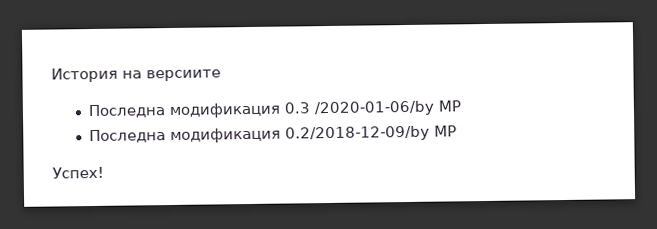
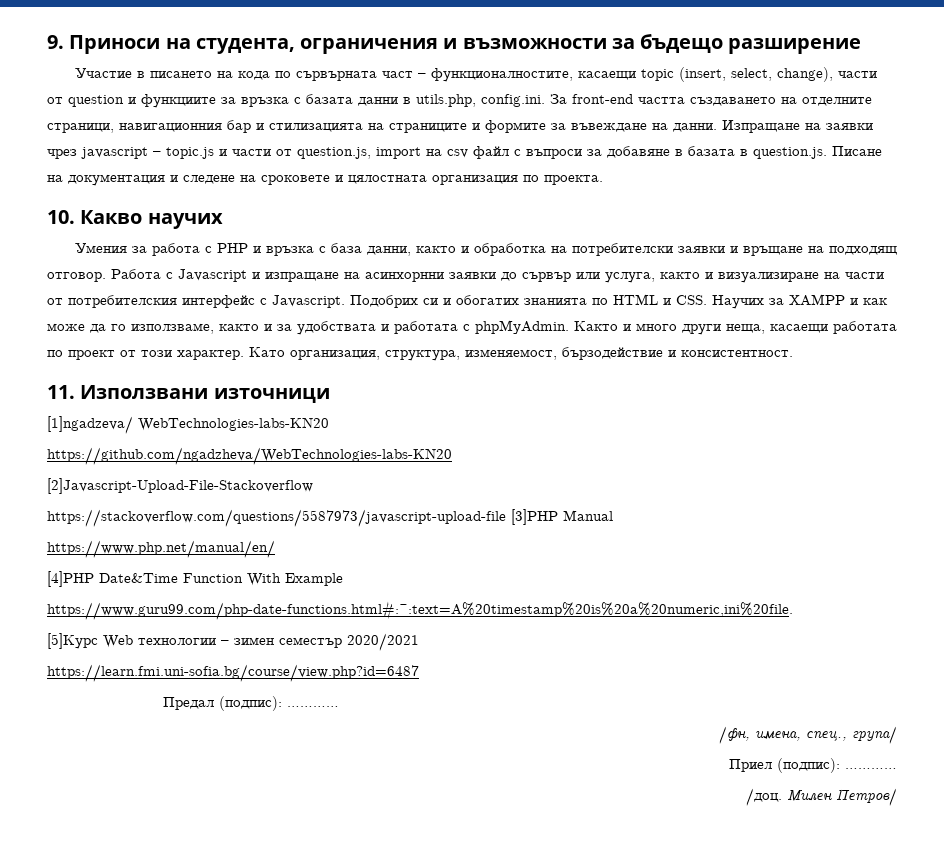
[51,67,221,83] [88,100,462,119] [89,125,458,144] [52,166,104,179] История на версиите // Последна модификация 0.3 /2020-01-06/by MP // Последна модификация 0.2/2018-12-09/by MP // Успех! -> [47,34,862,54] [74,67,877,82] [47,94,872,108] [47,120,873,133] [47,146,882,159] [47,174,603,186] [47,210,223,229] [74,243,898,256] [47,269,884,283] [47,294,888,309] [47,320,897,335] [47,347,793,361] [47,385,330,403] [47,416,329,434] [47,447,452,465] [47,478,313,494] [47,509,613,527] [47,540,275,558] [47,571,343,587] [47,601,793,620] [47,633,419,651] [47,664,419,682] [162,696,339,711] [719,726,897,744] [729,758,897,773] [746,788,897,806] 9. Приноси на студента, ограничения и възможности за бъдещо разширение // Участие в писането на кода по сървърната част – функционалностите, касаещи topic (insert, select, change), части от question и функциите за връзка с базата данни в utils.php, config.ini. За front-end частта създаването на отделните страници, навигационния бар и стилизацията на страниците и формите за въвеждане на данни. Изпращане на заявки чрез javascript – topic.js и части от question.js, import на csv файл с въпроси за добавяне в базата в question.js. Писане на документация и следене на сроковете и цялостната организация по проекта. // 10. Какво научих // Умения за работа с PHP и връзка с база данни, както и обработка на потребителски заявки и връщане на подходящ отговор. Работа с Javascript и изпращане на асинхорнни заявки до сървър или услуга, както и визуализиране на части от потребителския интерфейс с Javascript. Подобрих си и обогатих знанията по HTML и CSS. Научих за XAMPP и как може да го използваме, както и за удобствата и работата с phpMyAdmin. Както и много други неща, касаещи работата по проект от този характер. Като организация, структура, изменяемост, бързодействие и консистентност. // 11. Използвани източници // [1]ngadzeva/ WebTechnologies-labs-KN20 // https://github.com/ngadzheva/WebTechnologies-labs-KN20 // [2]Javascript-Upload-File-Stackoverflow // https://stackoverflow.com/questions/5587973/javascript-upload-file [3]PHP Manual // https://www.php.net/manual/en/ // [4]PHP Date&Time Function With Example // https://www.guru99.com/php-date-functions.html#:~:text=A%20timestamp%20is%20a%20numeric,ini%20file. // [5]Курс Web технологии – зимен семестър 2020/2021 // https://learn.fmi.uni-sofia.bg/course/view.php?id=6487 // Предал (подпис): ………… // /фн, имена, спец., група/ // Приел (подпис): ………… // /доц. Милен Петров/

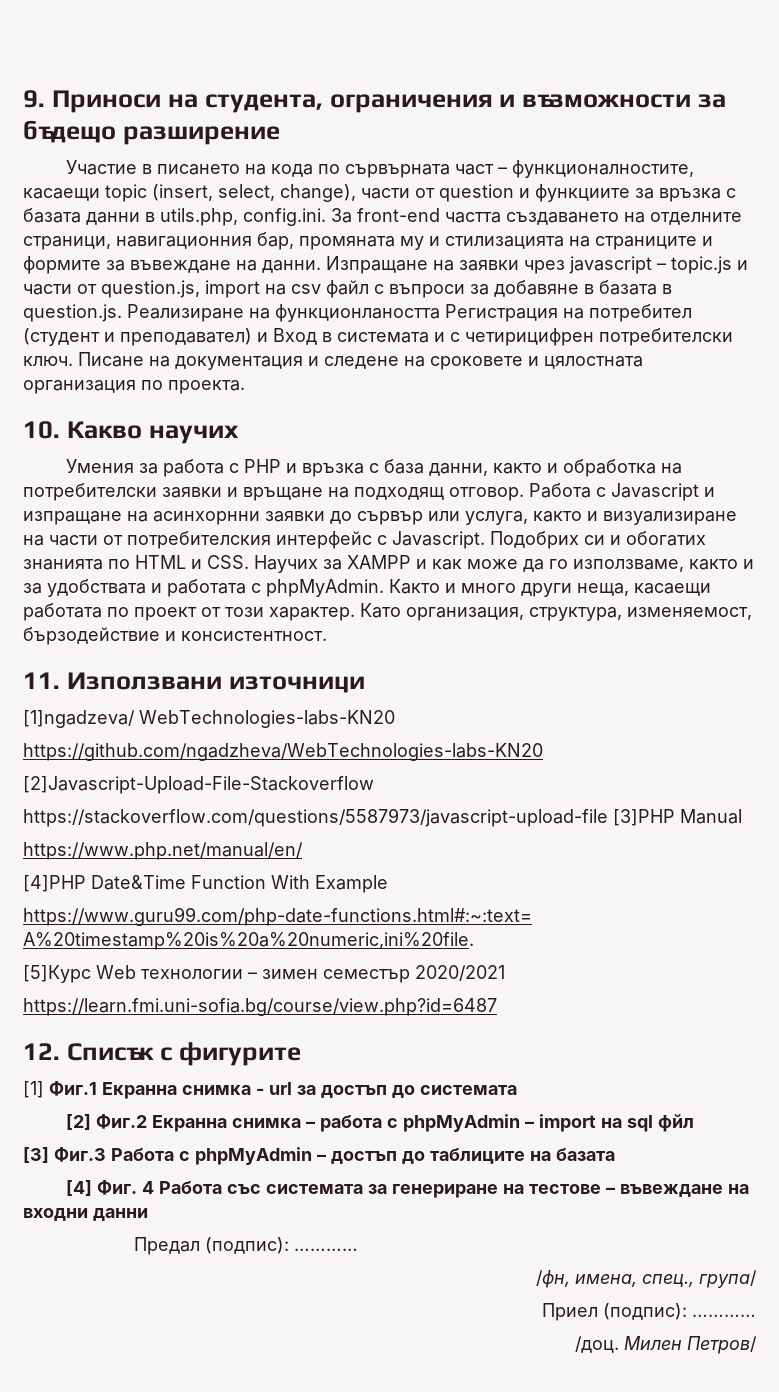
[227,120,251,133] бар -> [257,232,424,250] бар, промяната му
(827, 153) none -> [127,304,692,322] [23,328,733,346] [23,356,73,366] Реализиране на функционлаността Регистрация на потребител (студент и преподавател) и Вход в системата и с четирицифрен потребителски ключ.
(419, 673) none -> [23,1042,301,1066] [23,1081,517,1099] [65,1114,694,1132] [23,1147,615,1165] [65,1180,749,1198] [23,1208,148,1221] // 12. Списък с фигурите // [1] Фиг.1 Екранна снимка - url за достъп до системата // [2] Фиг.2 Екранна снимка – работа с phpMyAdmin – import на sql фйл // [3] Фиг.3 Работа с phpMyAdmin – достъп до таблиците на базата // [4] Фиг. 4 Работа със системата за генериране на тестове – въвеждане на входни данни

